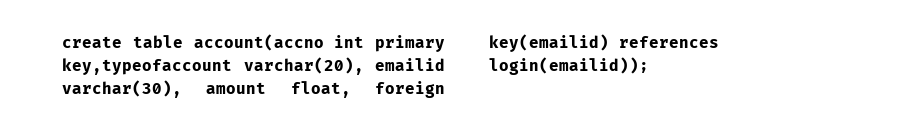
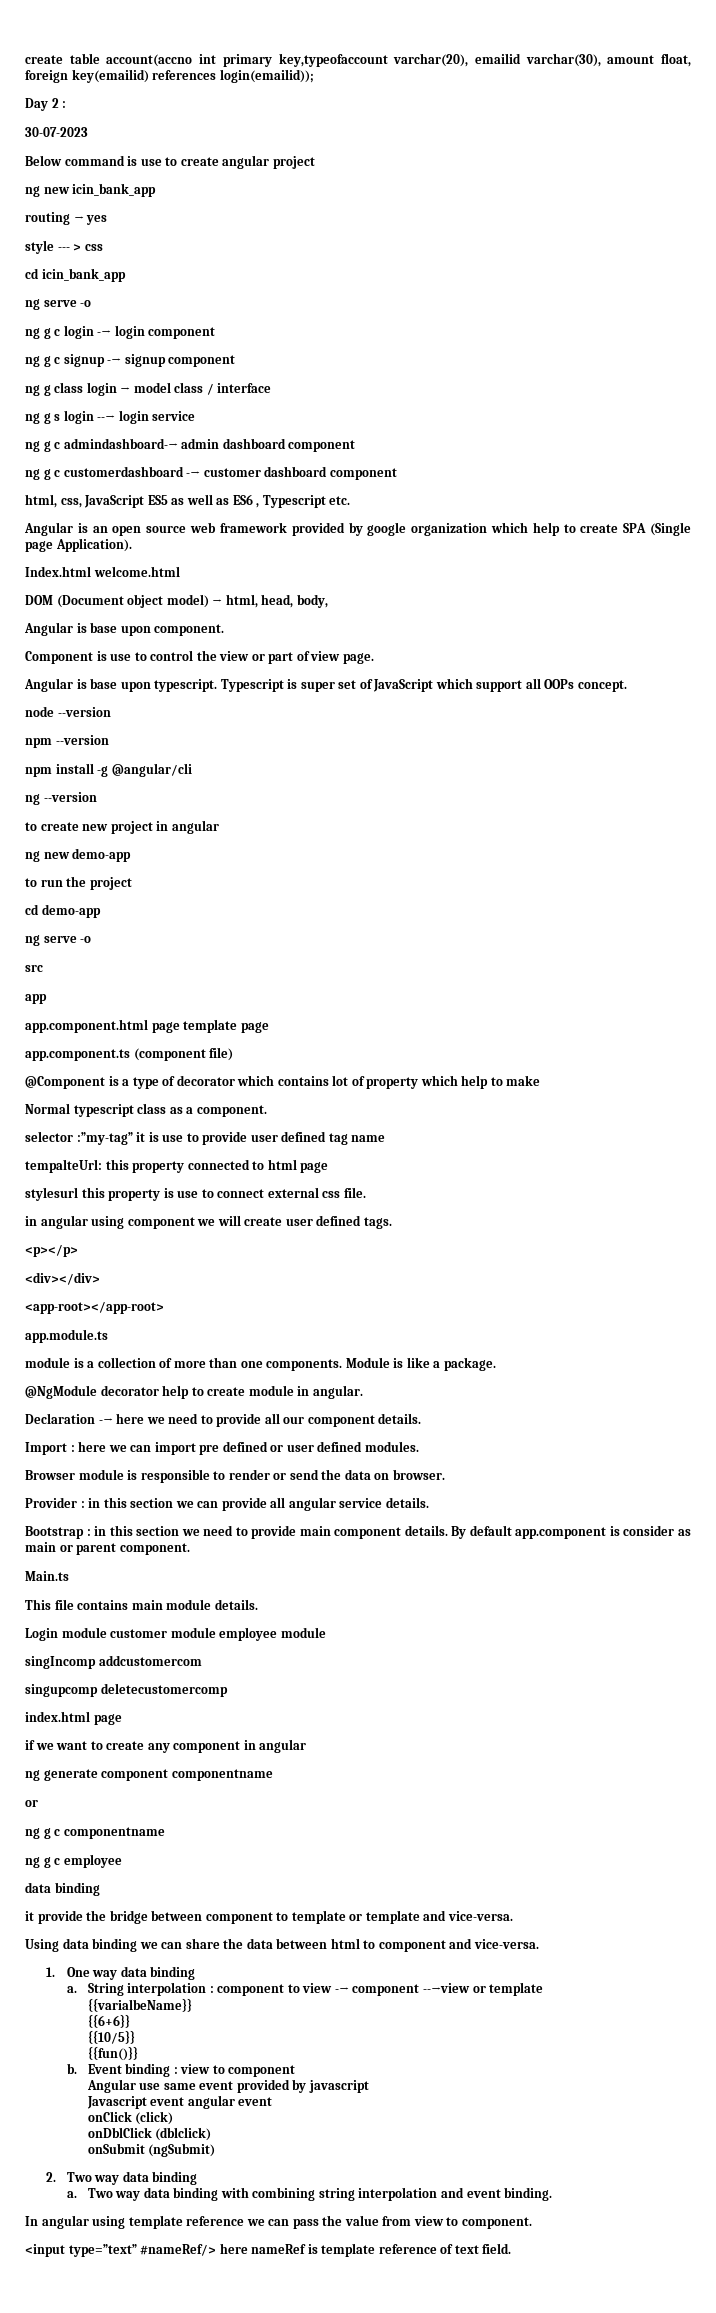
(649, 66) none -> [25,98,67,111] [25,127,88,137] [25,155,315,169] [25,183,157,197] [25,212,108,225] [25,240,103,254] [25,268,126,282] [25,299,92,310] [25,325,216,339] [25,354,236,367] [25,382,272,396] [25,410,196,424] [25,438,356,452] [25,466,397,480] [25,494,351,508] [24,522,691,536] [25,538,132,552] [25,566,180,577] [25,594,328,608] [24,622,225,636] [25,650,374,664] [24,678,627,692] [25,706,111,717] [25,735,109,748] [25,763,192,777] [25,792,97,805] [25,820,219,834] [25,848,132,862] [25,876,132,890] [25,904,101,918] [25,935,92,946] [25,965,43,972] [25,994,47,1004] [25,1019,269,1033] [25,1047,234,1061] [25,1075,541,1089] [25,1103,267,1117] [25,1131,386,1145] [25,1159,329,1173] [25,1187,366,1201] [25,1215,392,1229] [25,1244,78,1257] [25,1272,100,1285] [25,1301,164,1314] [25,1329,108,1343] [25,1357,496,1371] [25,1385,363,1399] [25,1413,422,1427] [25,1441,419,1455] [25,1469,445,1483] [25,1497,429,1511] [25,1525,692,1539] [25,1542,190,1555] [25,1571,69,1581] [25,1599,258,1610] [25,1627,326,1641] [25,1655,202,1669] [25,1683,228,1697] [25,1711,122,1725] [25,1739,307,1753] [25,1769,273,1781] [25,1800,38,1807] [25,1827,165,1839] [25,1854,122,1868] [25,1882,100,1896] [25,1910,513,1924] [25,1938,539,1952] [45,1966,196,1980] [66,1982,544,1996] [87,1998,192,2012] [87,2014,130,2028] [87,2030,135,2044] [87,2046,138,2061] [66,2063,296,2077] [86,2079,369,2093] [86,2095,273,2109] [87,2111,174,2125] [87,2127,212,2141] [87,2143,216,2157] [45,2171,198,2185] [66,2187,553,2201] [25,2215,532,2229] [25,2243,512,2257] // Day 2 : // 30-07-2023 // Below command is use to create angular project // ng new icin_bank_app // routing → yes // style --- > css // cd icin_bank_app // ng serve -o // ng g c login -→ login component // ng g c signup -→ signup component // ng g class login → model class / interface // ng g s login --→ login service // ng g c admindashboard-→ admin dashboard component // ng g c customerdashboard -→ customer dashboard component // html, css, JavaScript ES5 as well as ES6 , Typescript etc. // Angular is an open source web framework provided by google organization which help to create SPA (Single page Application). // Index.html welcome.html // DOM (Document object model) → html, head, body, // Angular is base upon component. // Component is use to control the view or part of view page. // Angular is base upon typescript. Typescript is super set of JavaScript which support all OOPs concept. // node --version // npm --version // npm install -g @angular/cli // ng --version // to create new project in angular // ng new demo-app // to run the project // cd demo-app // ng serve -o // src // app // app.component.html page template page // app.component.ts (component file) // @Component is a type of decorator which contains lot of property which help to make // Normal typescript class as a component. // selector :”my-tag” it is use to provide user defined tag name // tempalteUrl: this property connected to html page // stylesurl this property is use to connect external css file. // in angular using component we will create user defined tags. // <p></p> // <div></div> // <app-root></app-root> // app.module.ts // module is a collection of more than one components. Module is like a package. // @NgModule decorator help to create module in angular. // Declaration -→ here we need to provide all our component details. // Import : here we can import pre defined or user defined modules. // Browser module is responsible to render or send the data on browser. // Provider : in this section we can provide all angular service details. // Bootstrap : in this section we need to provide main component details. By default app.component is consider as main or parent component. // Main.ts // This file contains main module details. // Login module customer module employee module // singIncomp addcustomercom // singupcomp deletecustomercomp // index.html page // if we want to create any component in angular // ng generate component componentname // or // ng g c componentname // ng g c employee // data binding // it provide the bridge between component to template or template and vice-versa. // Using data binding we can share the data between html to component and vice-versa. // 1. One way data binding // a. String interpolation : component to view -→ component --→view or template // {{varialbeName}} // {{6+6}} // {{10/5}} // {{fun()}} // b. Event binding : view to component // Angular use same event provided by javascript // Javascript event angular event // onClick (click) // onDblClick (dblclick) // onSubmit (ngSubmit) // 2. Two way data binding // a. Two way data binding with combining string interpolation and event binding. // In angular using template reference we can pass the value from view to component. // <input type=”text” #nameRef/> here nameRef is template reference of text field.

